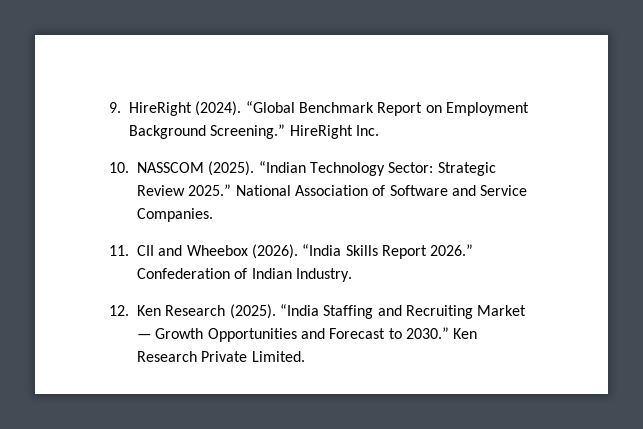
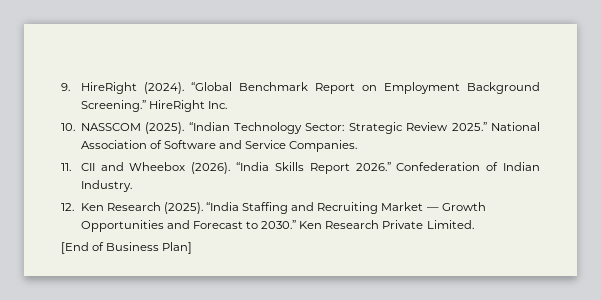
(305, 356) none -> [61,242,193,254] // [End of Business Plan]

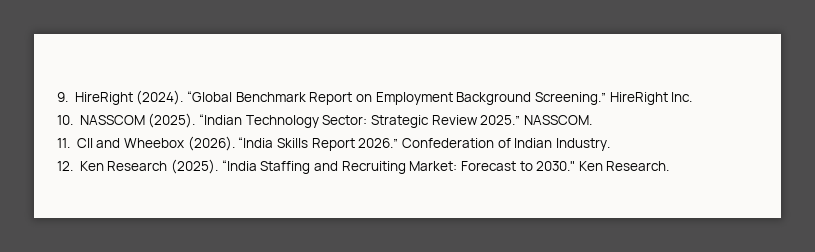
[491,122,540,131] [80,140,358,152] National Association of Software and Service Companies. -> [523,115,592,125] NASSCOM.
[381,202,486,211] [80,220,474,232] [61,242,193,254] Market — Growth Opportunities and Forecast to 2030.” Ken Research Private Limited. // [End of Business Plan] -> [409,161,670,171] Market: Forecast to 2030." Ken Research.

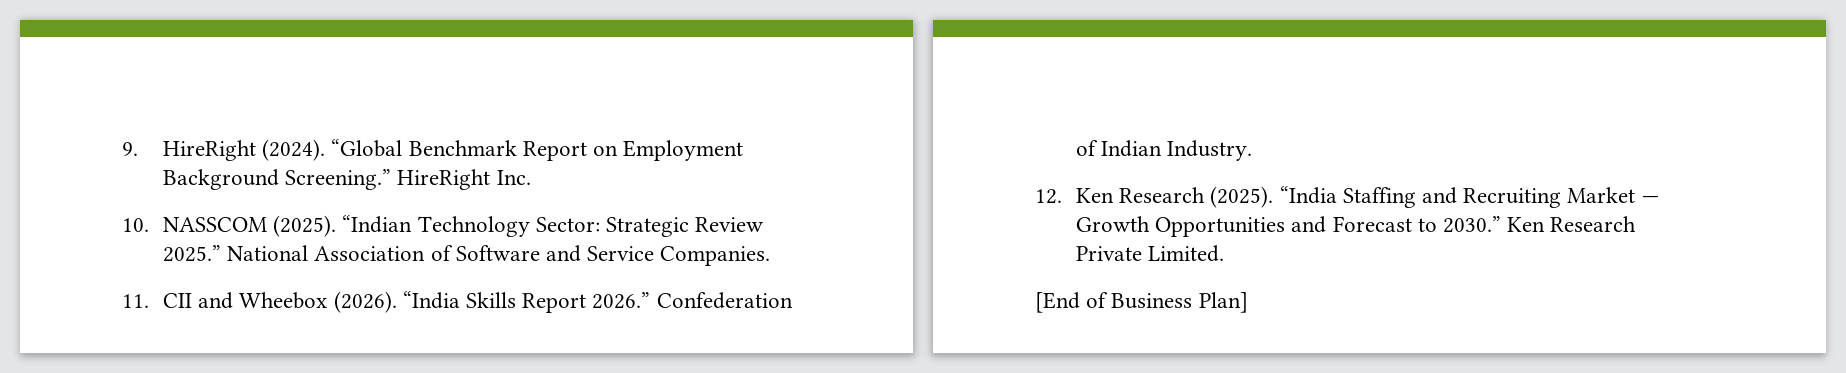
[523,115,592,125] NASSCOM. -> [227,245,771,266] National Association of Software and Service Companies.
[409,161,670,171] Market: Forecast to 2030." Ken Research. -> [1567,187,1659,203] [1075,216,1637,237] [1075,245,1225,262] [1035,292,1248,313] Market — Growth Opportunities and Forecast to 2030.” Ken Research Private Limited. // [End of Business Plan]

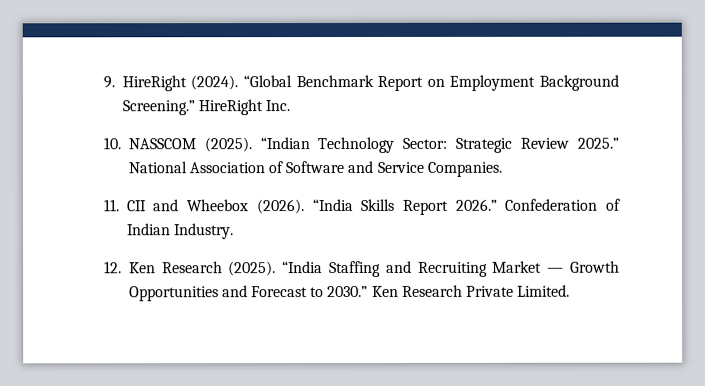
[1035,292,1248,313] // [End of Business Plan] -> (571, 290) none

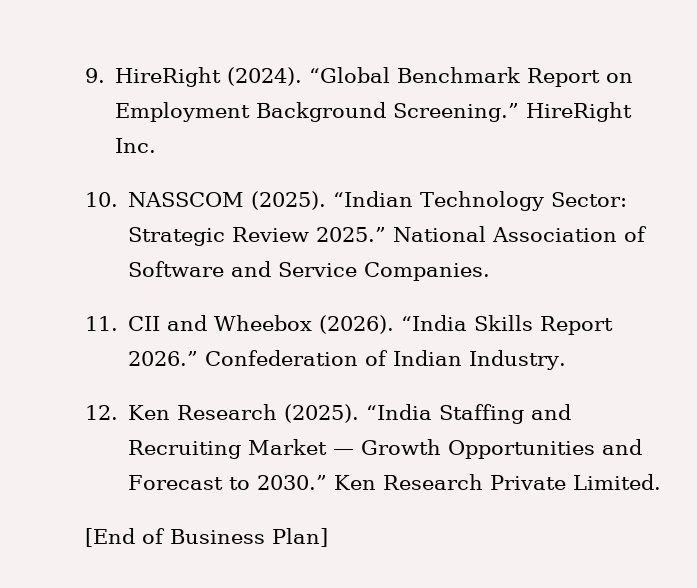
(571, 290) none -> [85,528,328,547] // [End of Business Plan]

